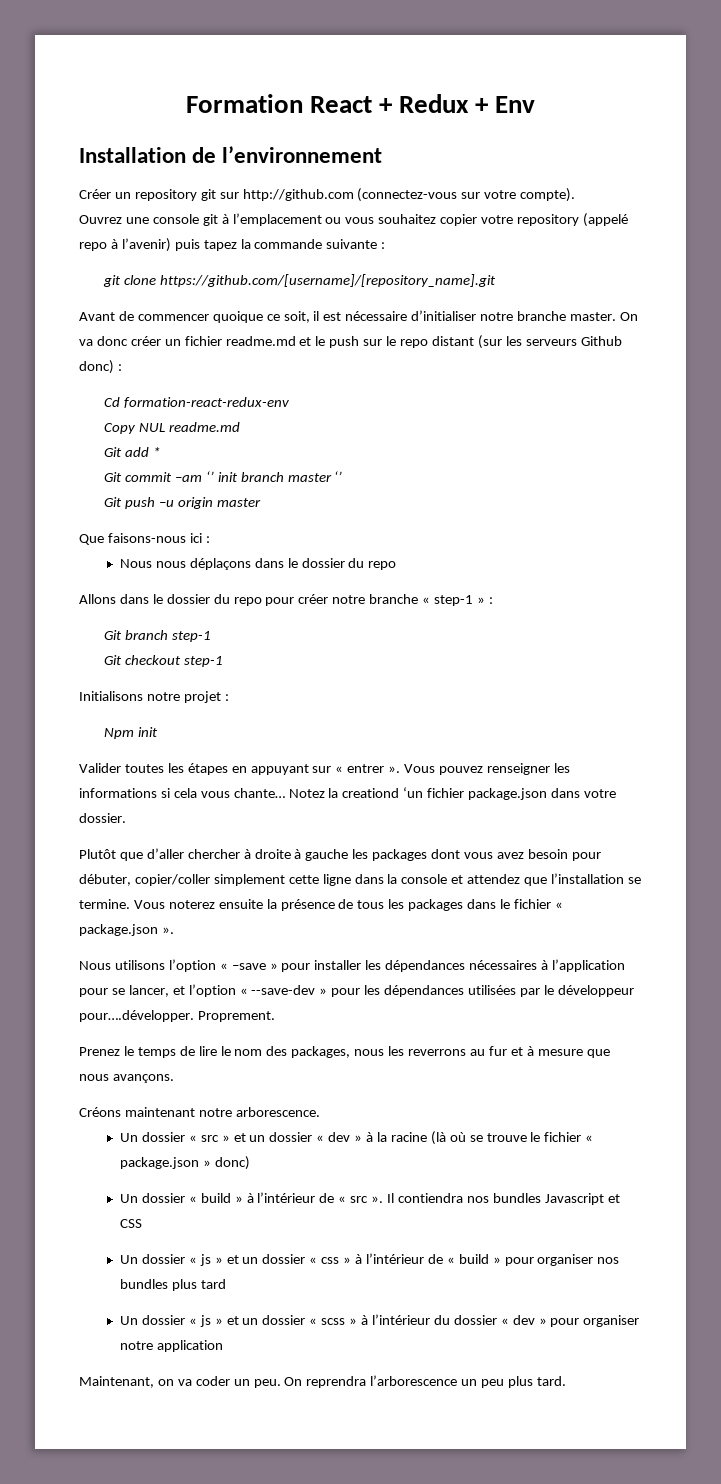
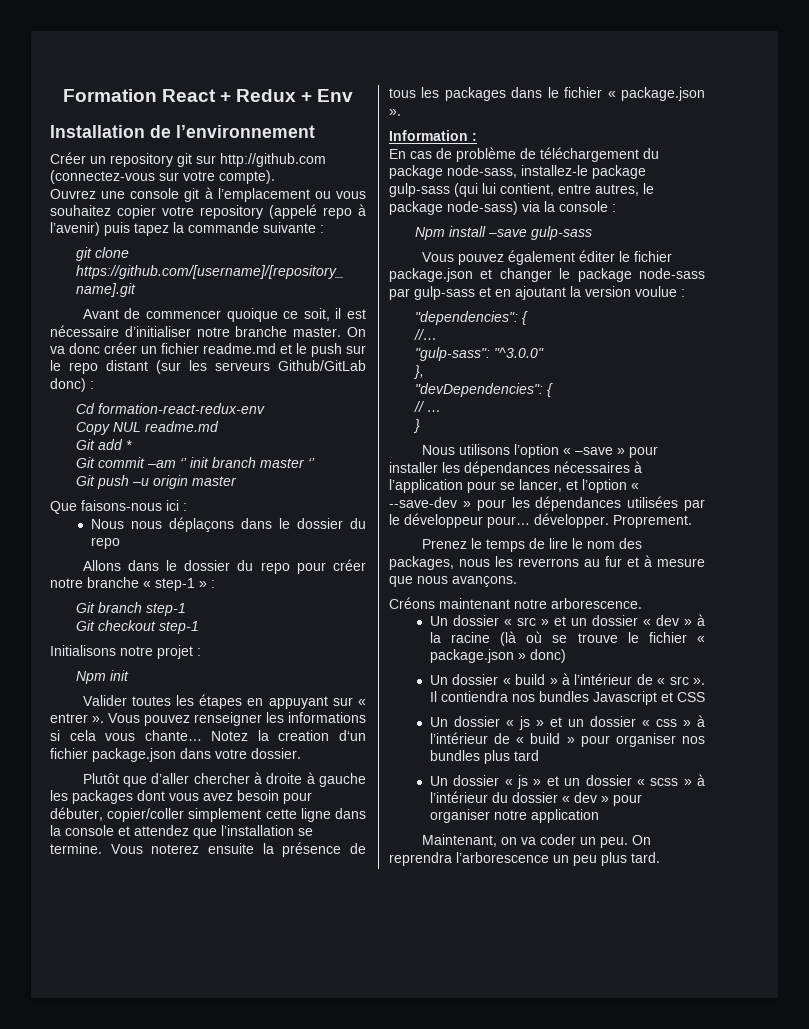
[580,336,622,346] Github -> [278,360,366,371] Github/GitLab
[342,787,424,798] creationd ‘un -> [278,730,366,741] creation d‘un
(174, 930) none -> [389,130,477,141] [389,147,659,162] [389,165,646,179] [389,183,654,197] [389,201,616,215] [414,226,592,240] [421,250,672,265] [389,268,705,282] [389,286,685,300] [414,311,528,325] [413,329,437,340] [414,347,544,361] [412,365,424,379] [414,383,553,397] [413,401,441,412] [412,419,420,433] // Information : // En cas de problème de téléchargement du package node-sass, installez-le package gulp-sass (qui lui contient, entre autres, le package node-sass) via la console : // Npm install –save gulp-sass // Vous pouvez également éditer le fichier package.json et changer le package node-sass par gulp-sass et en ajoutant la version voulue : // "dependencies": { // //… // "gulp-sass": "^3.0.0" // }, // "devDependencies": { // // … // }
[79,1010,194,1022] pour….développer. -> [487,513,609,528] pour… développer.

